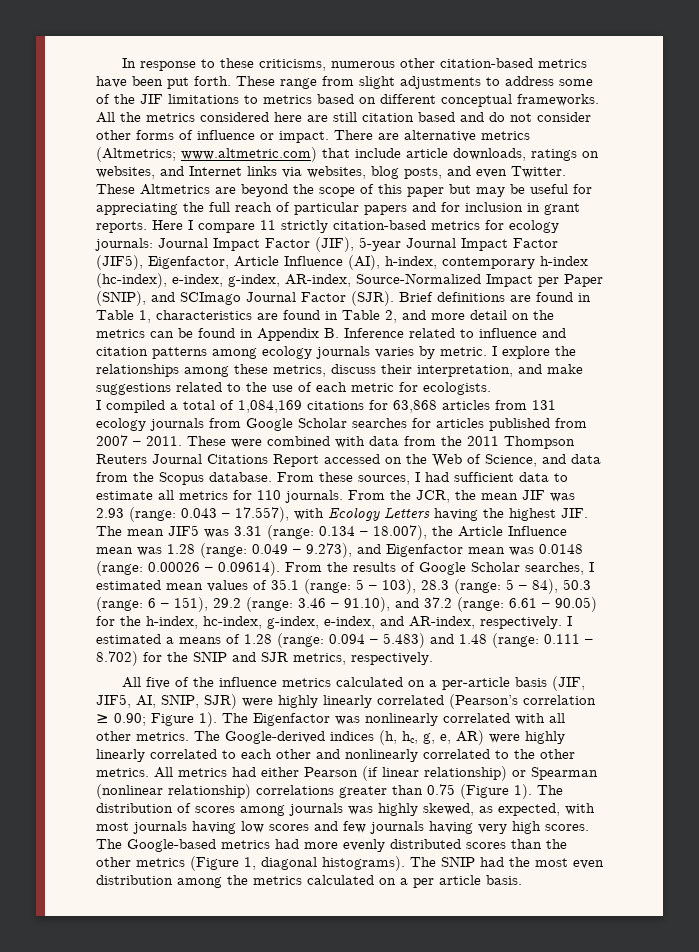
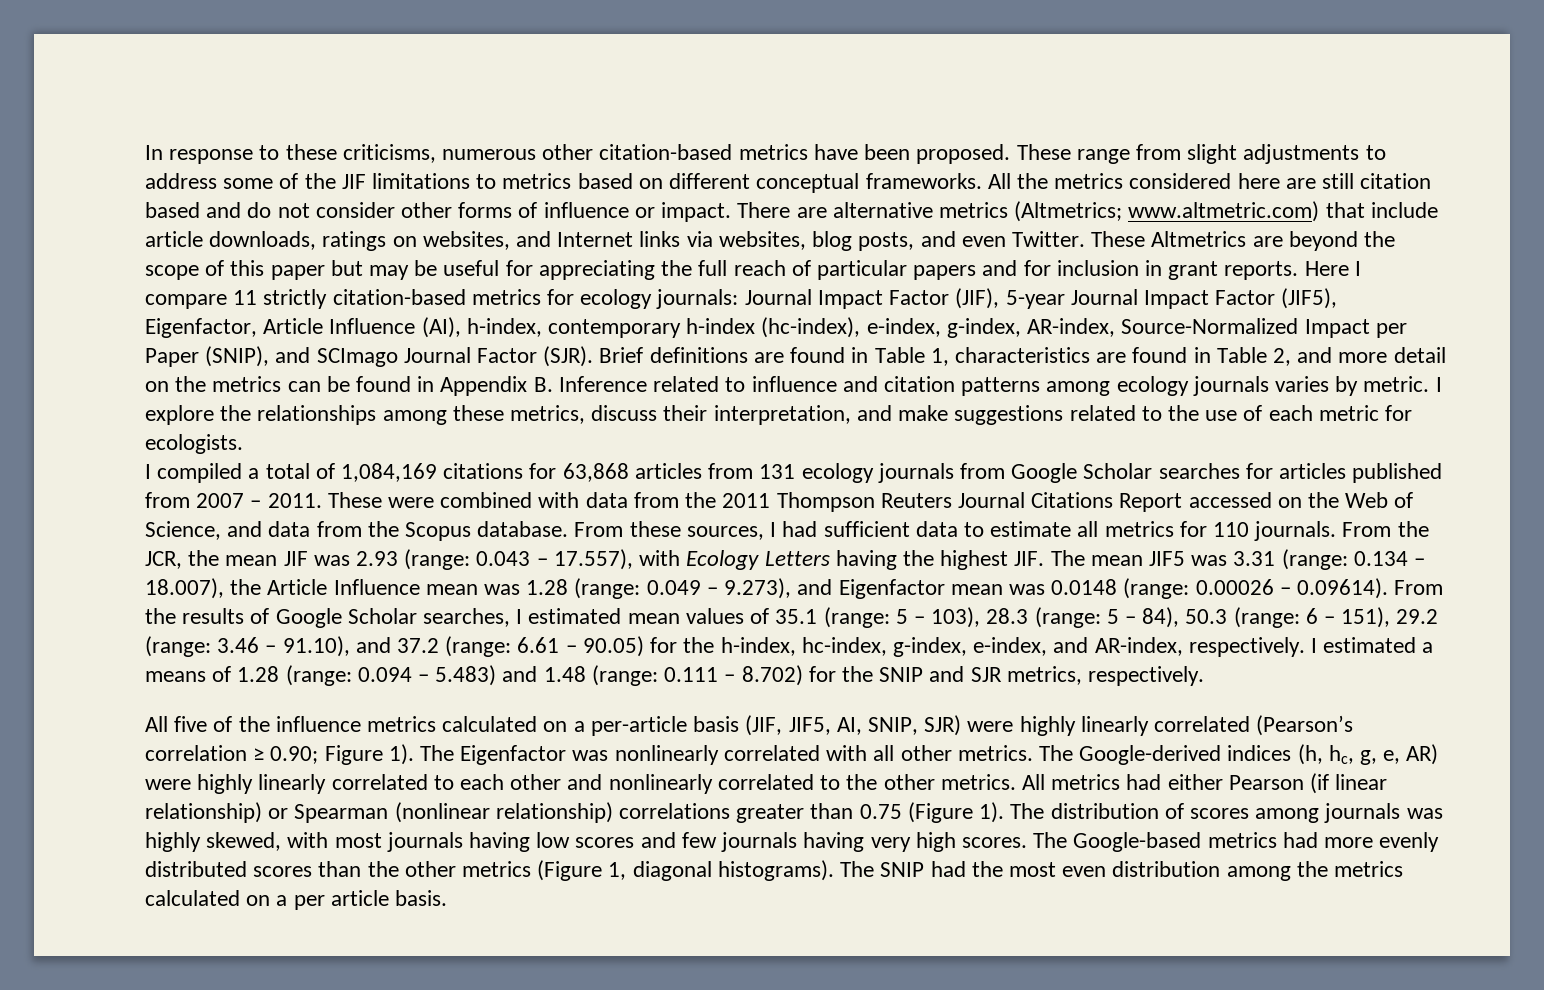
[167,76,231,89] put forth. -> [916,144,1011,164] proposed.
[479,803,560,816] as expected, -> (282, 841) none

